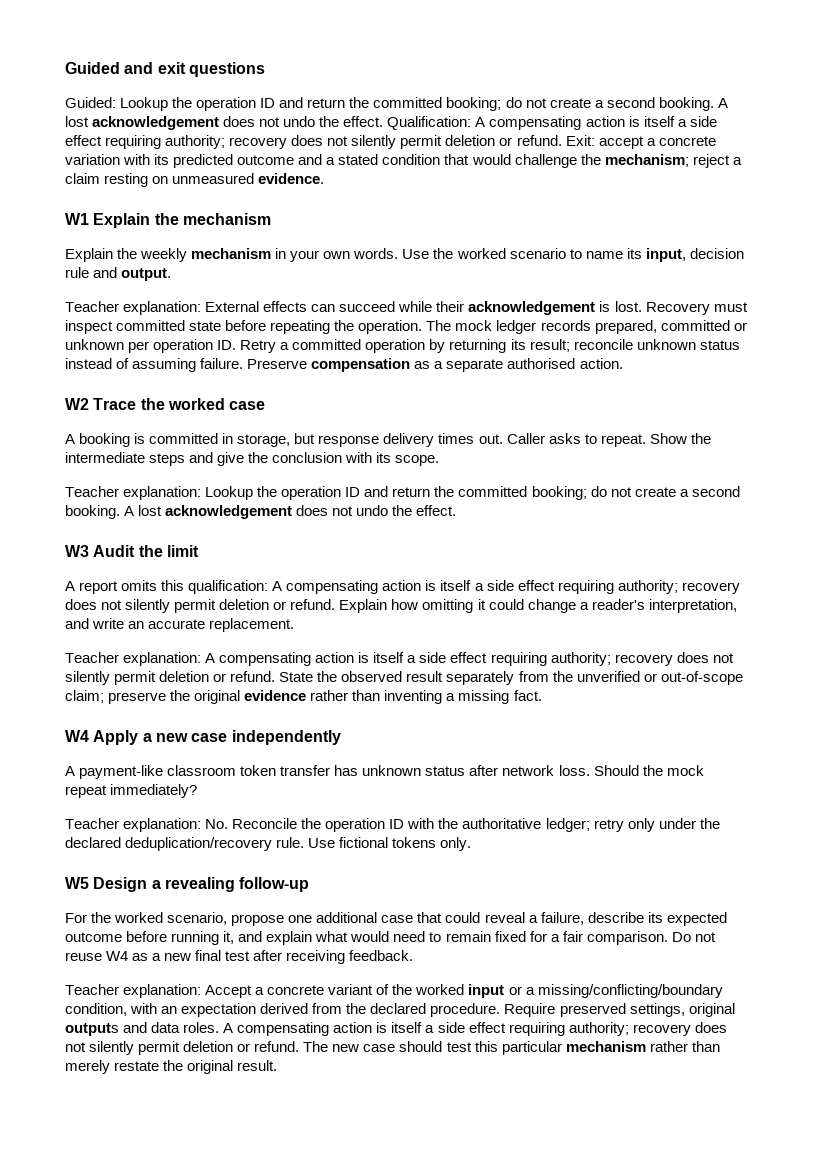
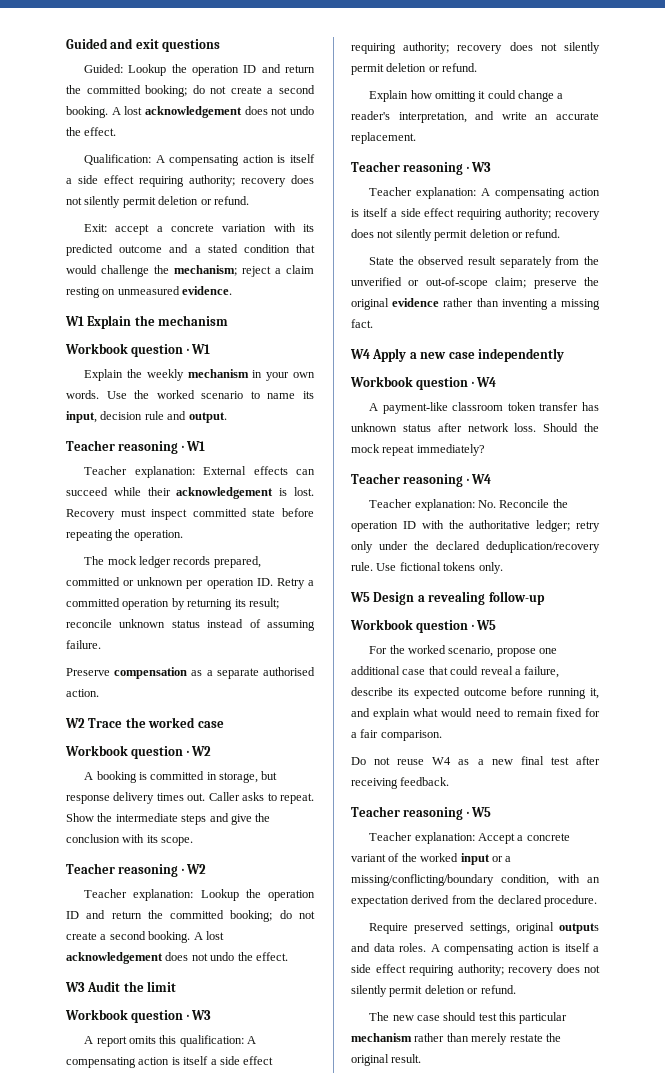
(384, 121) none -> (117, 131) //
(562, 140) none -> (249, 200) //
(271, 219) none -> [65,343,211,357] // Workbook question · W1
(172, 274) none -> [66,440,206,454] // Teacher reasoning · W1
(423, 327) none -> (183, 535) //
(244, 363) none -> (101, 644) //
(266, 405) none -> [65,745,212,759] // Workbook question · W2
(440, 460) none -> [66,863,207,877] // Teacher reasoning · W2
(199, 551) none -> [65,1009,212,1023] // Workbook question · W3
(336, 604) none -> (478, 67) //
(295, 625) none -> [351,161,492,175] // Teacher reasoning · W3
(276, 676) none -> (561, 233) //
(341, 737) none -> [350,376,497,390] // Workbook question · W4
(198, 791) none -> [351,473,492,487] // Teacher reasoning · W4
(310, 884) none -> [350,619,497,633] // Workbook question · W5
(668, 938) none -> (442, 735) //
(414, 955) none -> [351,806,492,820] // Teacher reasoning · W5
(501, 1010) none -> (597, 901) //
(300, 1046) none -> (516, 989) //

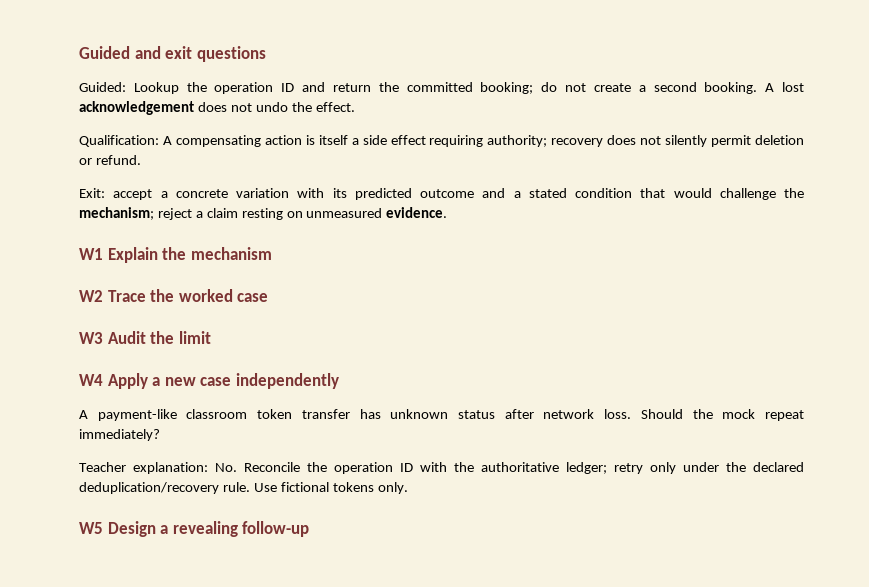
[65,343,211,357] [84,369,315,381] [66,390,314,399] [66,411,227,423] [66,440,206,454] [84,466,315,478] [66,487,314,499] [66,508,314,520] [66,529,183,541] [84,556,261,568] [66,577,314,589] [66,598,279,610] [66,619,315,631] [66,640,101,649] [66,667,315,679] [66,689,99,697] // Workbook question · W1 // Explain the weekly mechanism in your own words. Use the worked scenario to name its input, decision rule and output. // Teacher reasoning · W1 // Teacher explanation: External effects can succeed while their acknowledgement is lost. Recovery must inspect committed state before repeating the operation. // The mock ledger records prepared, committed or unknown per operation ID. Retry a committed operation by returning its result; reconcile unknown status instead of assuming failure. // Preserve compensation as a separate authorised action. -> (272, 253) none
[65,745,212,759] [84,771,278,783] [66,792,314,804] [66,813,271,825] [66,834,194,846] [66,863,207,877] [84,889,315,901] [66,910,315,922] [66,931,224,943] [66,952,288,964] [65,981,177,992] [65,1009,212,1023] [84,1035,257,1047] [66,1056,274,1068] [351,42,600,54] [351,63,478,75] [369,90,564,102] [351,111,599,123] [351,132,416,144] [351,161,492,175] [369,187,600,199] [351,208,600,220] [351,229,561,241] [369,256,599,268] [351,277,599,289] [351,298,600,310] [351,319,373,328] Workbook question · W2 // A booking is committed in storage, but response delivery times out. Caller asks to repeat. Show the intermediate steps and give the conclusion with its scope. // Teacher reasoning · W2 // Teacher explanation: Lookup the operation ID and return the committed booking; do not create a second booking. A lost acknowledgement does not undo the effect. // W3 Audit the limit // Workbook question · W3 // A report omits this qualification: A compensating action is itself a side effect requiring authority; recovery does not silently permit deletion or refund. // Explain how omitting it could change a reader's interpretation, and write an accurate replacement. // Teacher reasoning · W3 // Teacher explanation: A compensating action is itself a side effect requiring authority; recovery does not silently permit deletion or refund. // State the observed result separately from the unverified or out-of-scope claim; preserve the original evidence rather than inventing a missing fact. -> [79,331,211,344] W3 Audit the limit
[350,376,497,390] // Workbook question · W4 -> (339, 381) none
[351,473,492,487] // Teacher reasoning · W4 -> (160, 435) none
[350,619,497,633] [369,645,558,657] [351,666,560,678] [351,687,599,699] [351,708,600,720] [351,729,442,741] [351,756,600,765] [351,777,450,789] [351,806,492,820] [369,832,570,844] [351,853,512,865] [351,874,600,886] [351,895,597,907] [369,922,599,934] [351,943,599,955] [351,964,600,976] [351,985,516,997] [369,1012,568,1024] [351,1033,561,1045] [351,1054,422,1066] // Workbook question · W5 // For the worked scenario, propose one additional case that could reveal a failure, describe its expected outcome before running it, and explain what would need to remain fixed for a fair comparison. // Do not reuse W4 as a new final test after receiving feedback. // Teacher reasoning · W5 // Teacher explanation: Accept a concrete variant of the worked input or a missing/conflicting/boundary condition, with an expectation derived from the declared procedure. // Require preserved settings, original outputs and data roles. A compensating action is itself a side effect requiring authority; recovery does not silently permit deletion or refund. // The new case should test this particular mechanism rather than merely restate the original result. -> (310, 529) none

